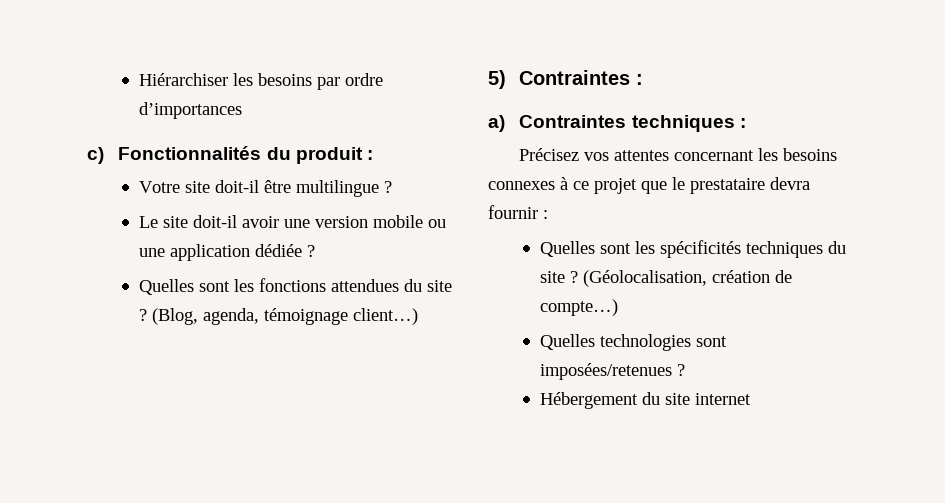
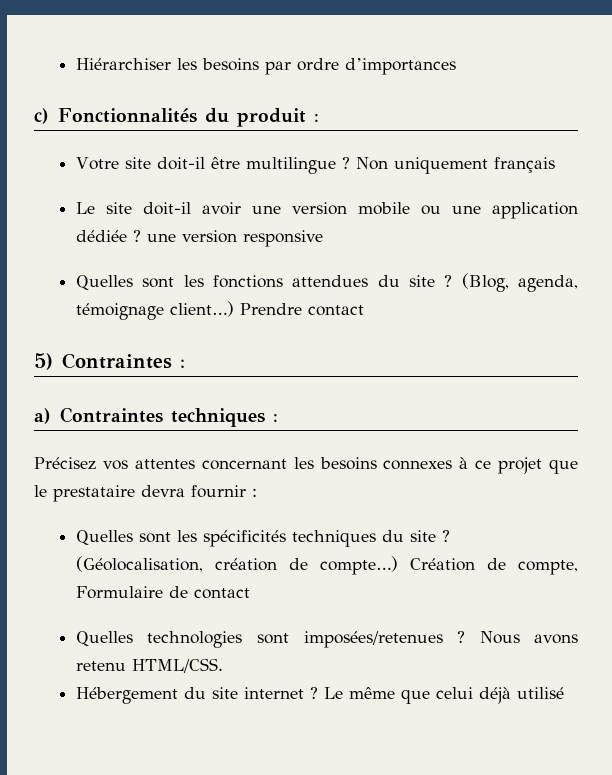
(392, 187) none -> [355,157,555,174] Non uniquement français
(315, 251) none -> [146,230,323,247] une version responsive
(418, 316) none -> [239,303,364,316] Prendre contact
(618, 307) none -> [409,558,578,575] [75,586,250,599] Création de compte, Formulaire de contact
(685, 370) none -> [479,631,578,644] [75,658,223,673] Nous avons retenu HTML/CSS.
(751, 399) none -> [309,687,564,704] ? Le même que celui déjà utilisé

